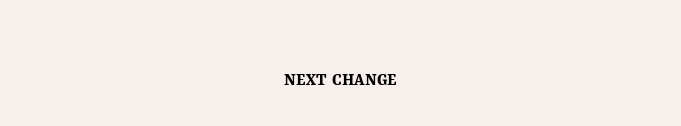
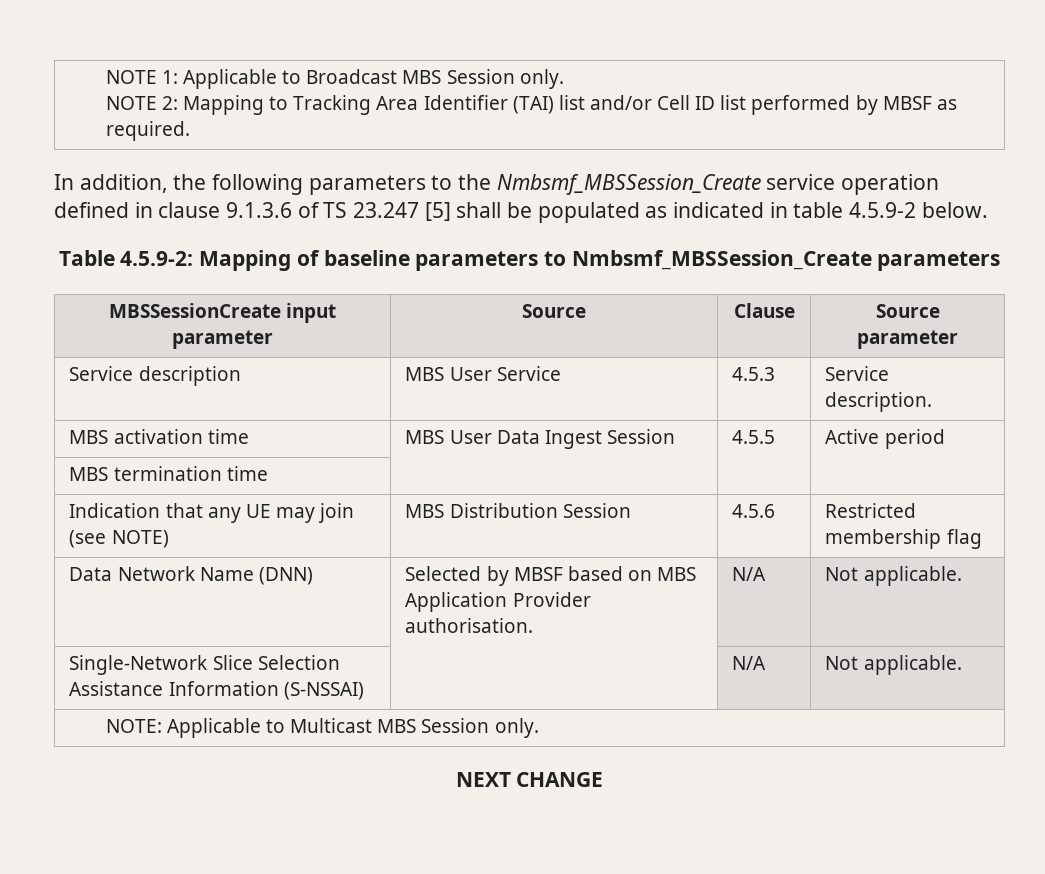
(284, 79) none -> [105,69,564,89] [105,95,957,115] [105,121,190,141] [54,174,940,195] [54,202,988,223] [58,250,1001,271] [108,303,337,323] [172,330,273,349] [522,304,586,318] [733,303,795,318] [875,304,940,318] [856,330,958,349] [69,366,241,386] [405,366,561,381] [732,367,776,381] [825,366,890,381] [825,392,933,412] [69,429,249,444] [405,429,675,449] [732,430,776,444] [825,429,945,449] [69,466,268,481] [69,503,355,523] [69,530,169,548] [405,503,631,518] [732,504,776,518] [825,503,917,518] [825,529,982,549] [69,566,313,585] [405,566,697,586] [405,592,591,612] [405,618,534,633] [732,567,767,581] [825,566,962,586] [69,655,340,675] [69,681,364,700] [732,656,767,670] [825,655,962,675] [105,718,539,738] NOTE 1: Applicable to Broadcast MBS Session only. // NOTE 2: Mapping to Tracking Area Identifier (TAI) list and/or Cell ID list performed by MBSF as required. // In addition, the following parameters to the Nmbsmf_MBSSession_Create service operation defined in clause 9.1.3.6 of TS 23.247 [5] shall be populated as indicated in table 4.5.9-2 below. // Table 4.5.9-2: Mapping of baseline parameters to Nmbsmf_MBSSession_Create parameters // MBSSessionCreate input parameter | Source | Clause | Source parameter // Service description | MBS User Service | 4.5.3 | Service description. // MBS activation time | MBS User Data Ingest Session | 4.5.5 | Active period // MBS termination time | | | // Indication that any UE may join (see NOTE) | MBS Distribution Session | 4.5.6 | Restricted membership flag // Data Network Name (DNN) | Selected by MBSF based on MBS Application Provider authorisation. | N/A | Not applicable. // Single-Network Slice Selection Assistance Information (S-NSSAI) | | N/A | Not applicable. // NOTE: Applicable to Multicast MBS Session only. //

